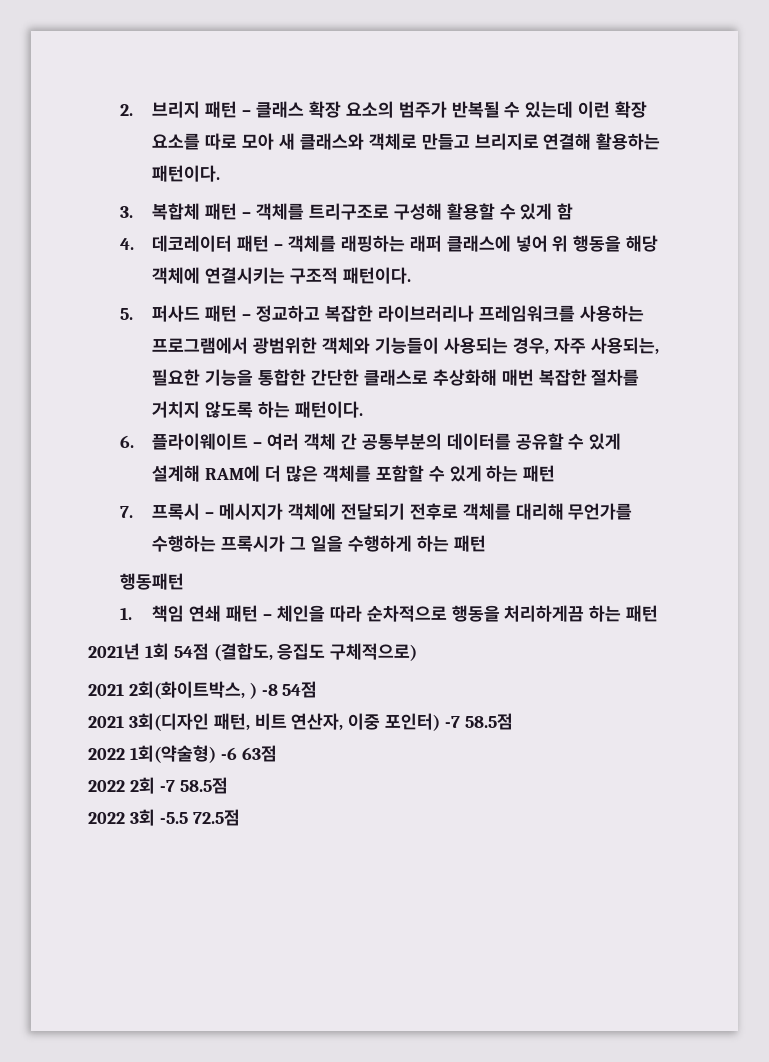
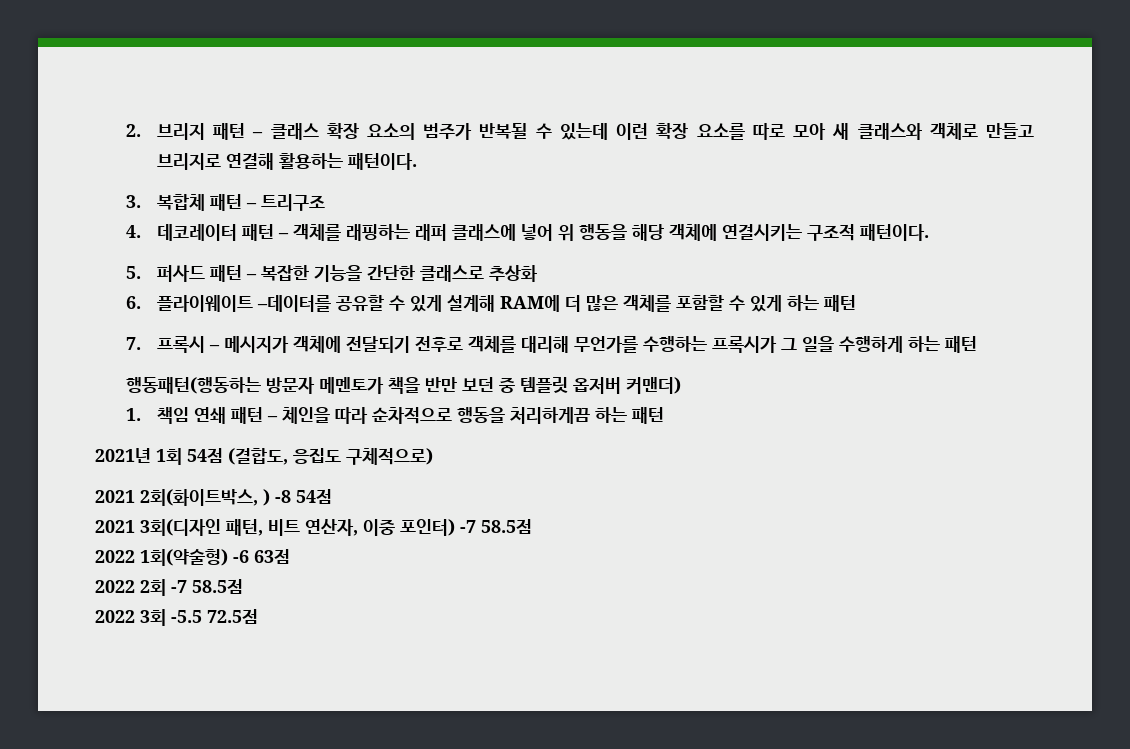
[256,203,574,220] 객체를 트리구조로 구성해 활용할 수 있게 함 -> [260,194,325,211] 트리구조
[256,305,644,322] [152,337,659,355] [152,369,640,386] [152,401,364,418] [120,433,511,450] 정교하고 복잡한 라이브러리나 프레임워크를 사용하는 프로그램에서 광범위한 객체와 기능들이 사용되는 경우, 자주 사용되는, 필요한 기능을 통합한 간단한 클래스로 추상화해 매번 복잡한 절차를 거치지 않도록 하는 패턴이다. // 6. 플라이웨이트 – 여러 객체 간 공통부분의 데이터를 -> [260,265,537,282] [125,295,331,312] 복잡한 기능을 간단한 클래스로 추상화 // 6. 플라이웨이트 –데이터를
[120,573,185,590] 행동패턴 -> [125,377,681,394] 행동패턴(행동하는 방문자 메멘토가 책을 반만 보던 중 템플릿 옵저버 커맨더)

